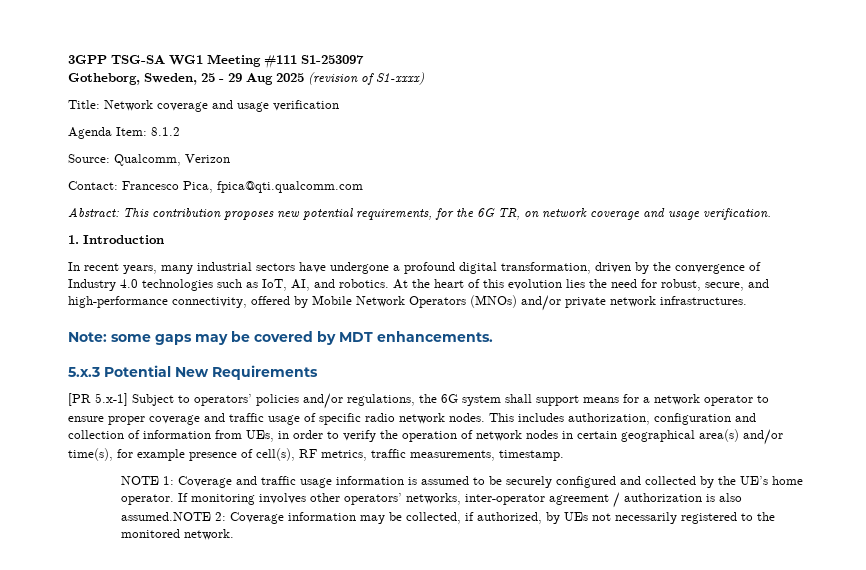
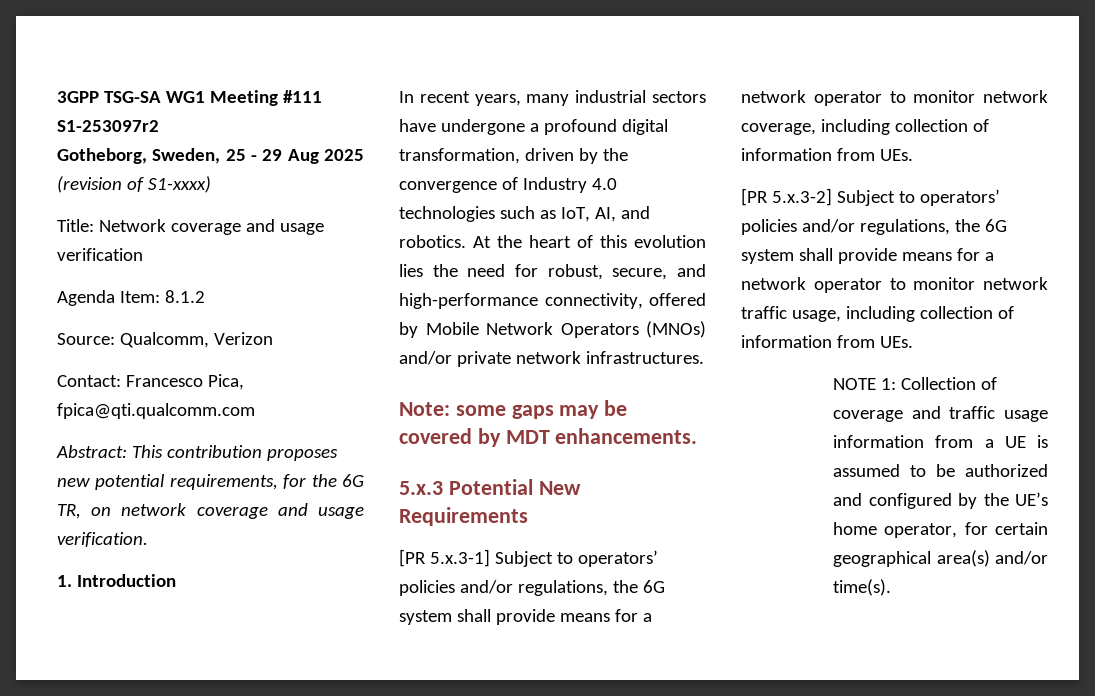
[301,55,364,64] S1-253097 -> [57,120,159,132] S1-253097r2
[95,393,128,406] 5.x-1] -> [429,549,490,567] 5.x.3-1]
[536,394,769,406] [68,413,756,425] [68,429,783,445] [68,448,564,461] [120,476,803,488] [120,492,742,508] [120,512,775,524] [120,529,234,540] support means for a network operator to ensure proper coverage and traffic usage of specific radio network nodes. This includes authorization, configuration and collection of information from UEs, in order to verify the operation of network nodes in certain geographical area(s) and/or time(s), for example presence of cell(s), RF metrics, traffic measurements, timestamp. // NOTE 1: Coverage and traffic usage information is assumed to be securely configured and collected by the UE’s home operator. If monitoring involves other operators’ networks, inter-operator agreement / authorization is also assumed.NOTE 2: Coverage information may be collected, if authorized, by UEs not necessarily registered to the monitored network. -> [495,609,652,625] [741,90,1048,106] [741,119,989,135] [741,148,913,161] [741,188,1000,206] [741,219,1007,235] [741,248,994,264] [741,277,1048,293] [741,306,1014,322] [741,335,913,348] [833,377,998,390] [833,406,1048,422] [833,435,1048,448] [833,464,1048,477] [833,492,1048,509] [833,522,1048,538] [833,550,1048,567] [833,579,892,596] provide means for a network operator to monitor network coverage, including collection of information from UEs. // [PR 5.x.3-2] Subject to operators’ policies and/or regulations, the 6G system shall provide means for a network operator to monitor network traffic usage, including collection of information from UEs. // NOTE 1: Collection of coverage and traffic usage information from a UE is assumed to be authorized and configured by the UE’s home operator, for certain geographical area(s) and/or time(s).

